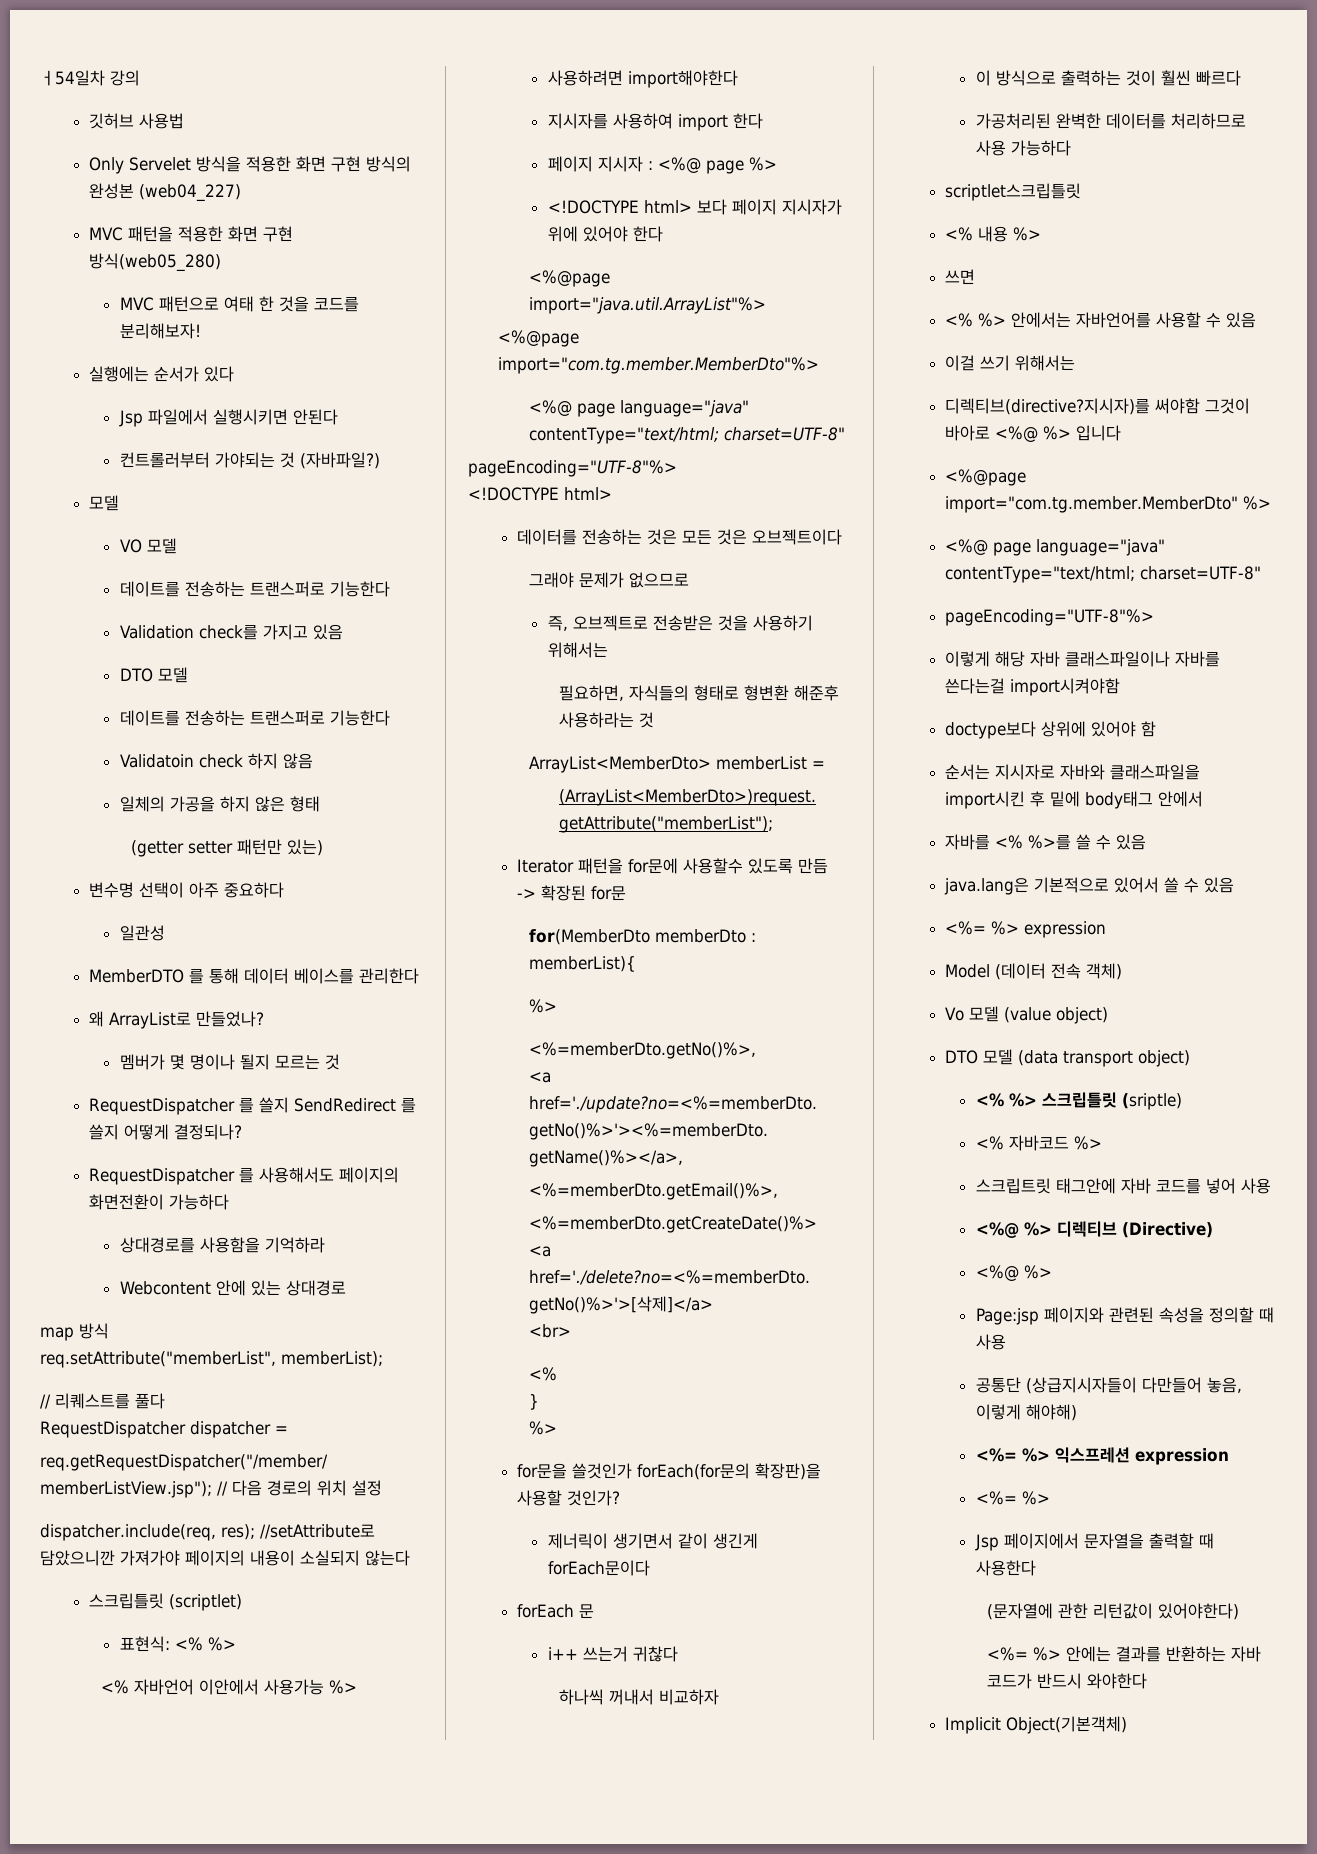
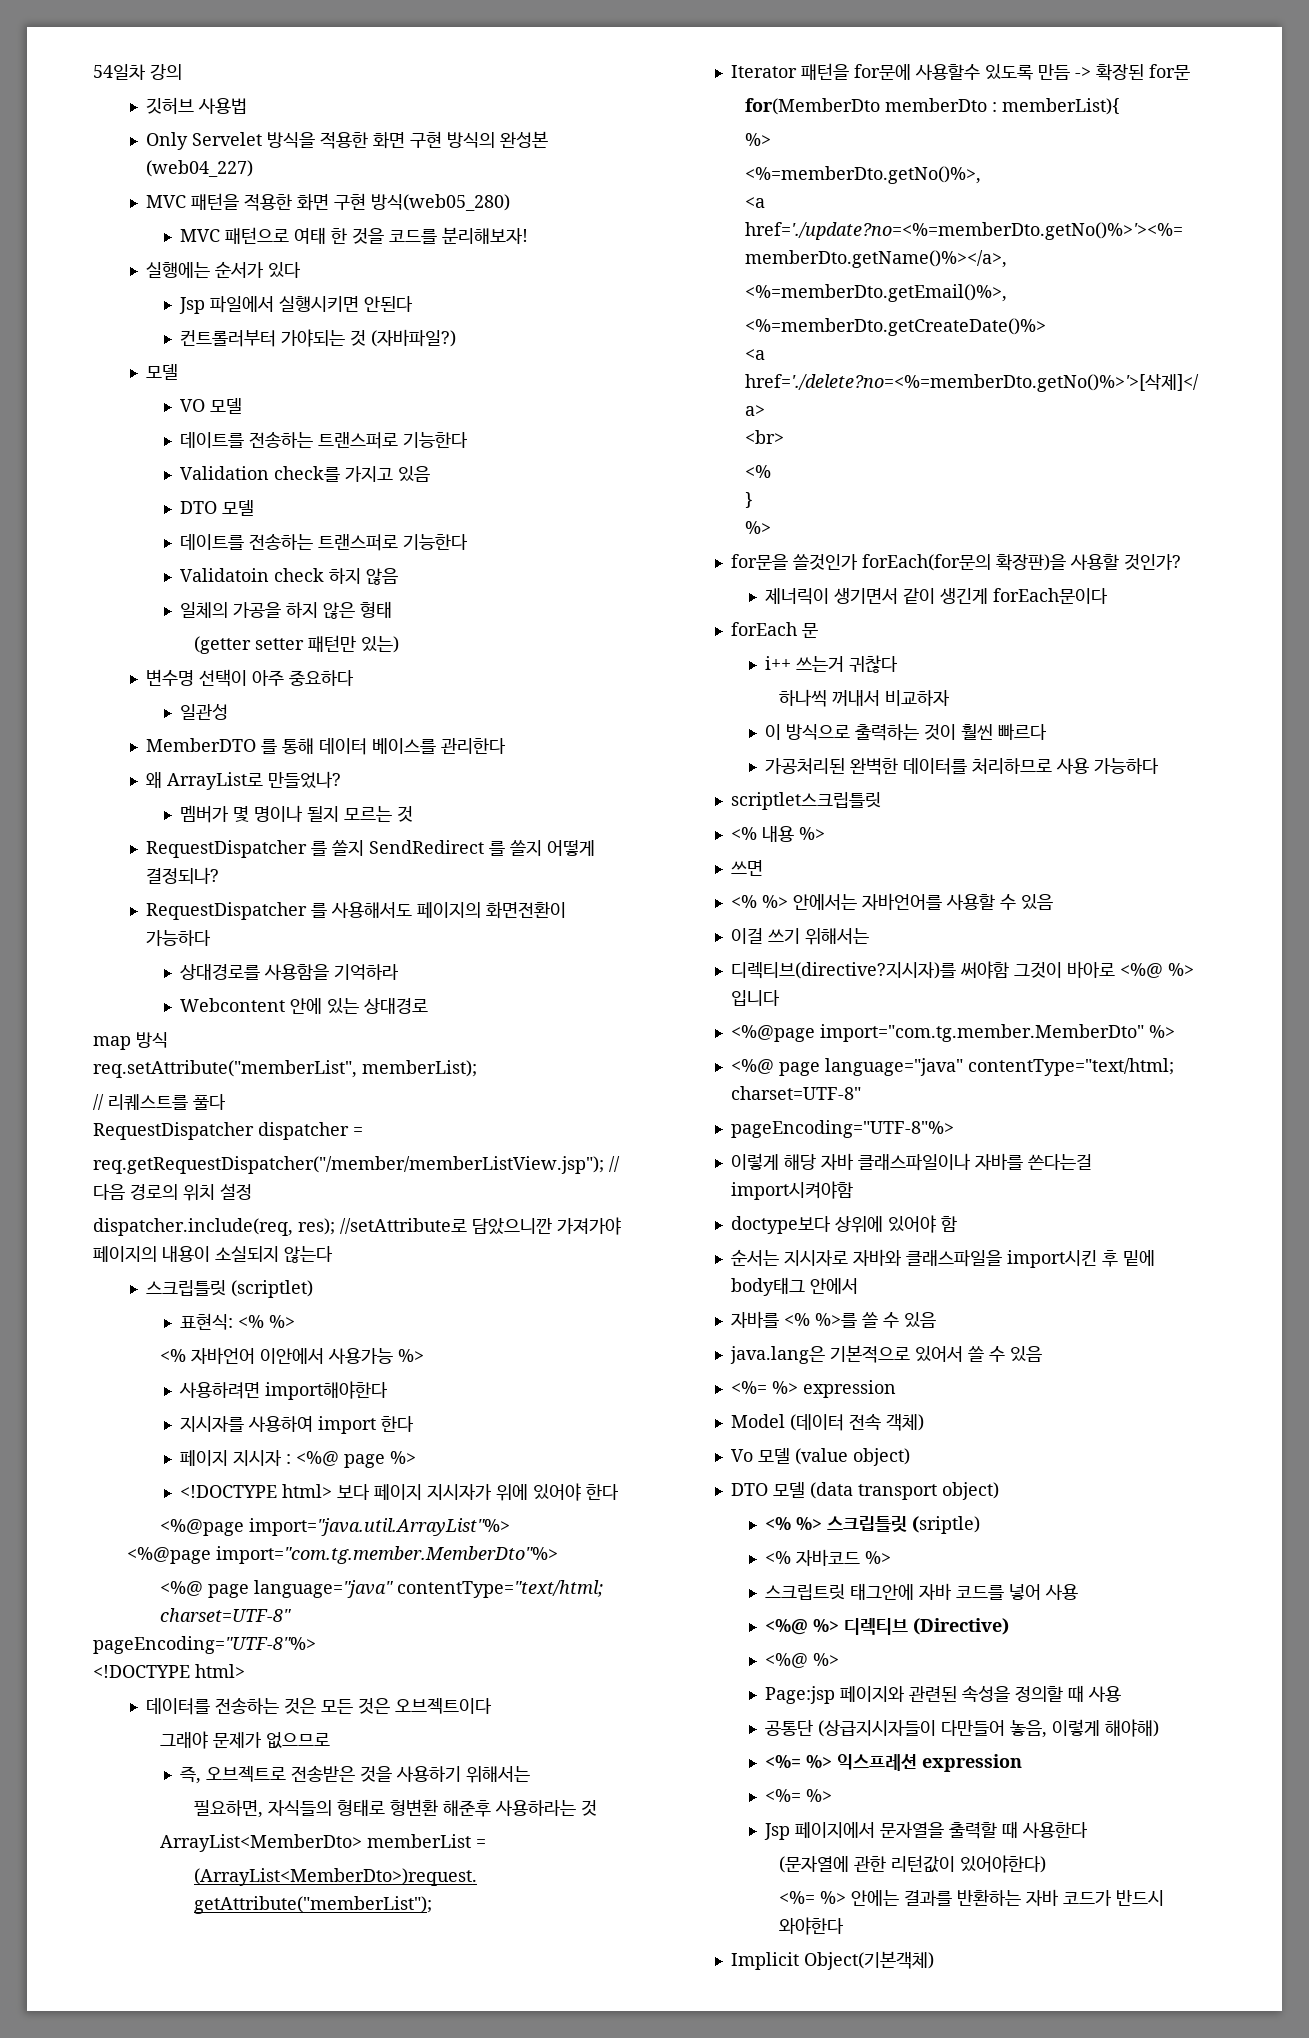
[40,70,105,86] ㅓ54일차 -> [93,64,146,80] 54일차

